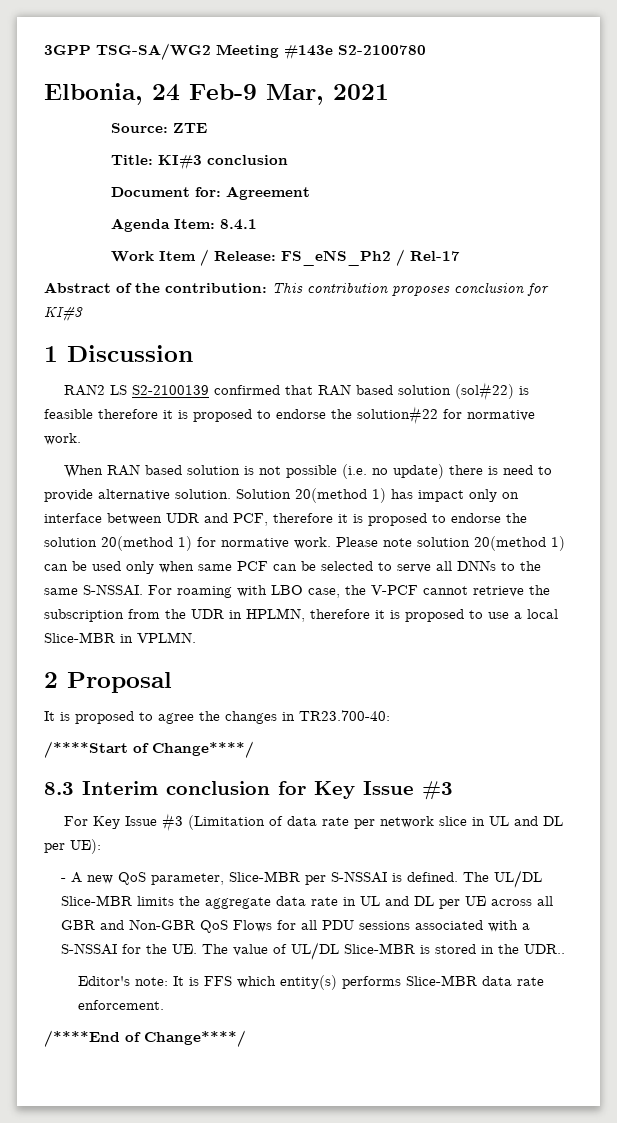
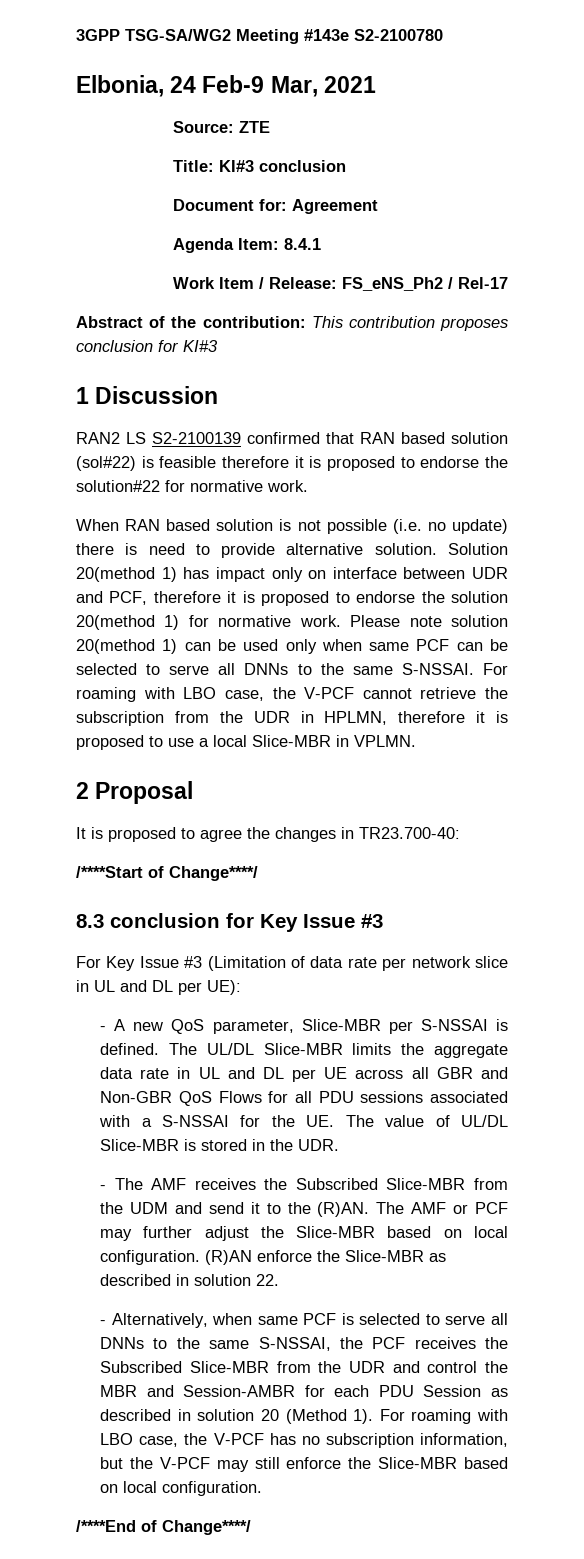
[82,781,158,795] Interim -> (104, 921) none
[523,944,565,954] [77,975,544,990] [77,1000,164,1010] UDR.. // Editor's note: It is FFS which entity(s) performs Slice-MBR data rate enforcement. -> [298,1139,340,1151] [100,1178,508,1190] [100,1202,508,1217] [100,1226,509,1241] [100,1250,447,1265] [100,1274,280,1286] [100,1313,509,1328] [100,1337,509,1351] [100,1361,509,1373] [100,1385,508,1397] [100,1409,509,1424] [100,1433,509,1448] [100,1457,509,1472] [100,1481,263,1496] UDR. // - The AMF receives the Subscribed Slice-MBR from the UDM and send it to the (R)AN. The AMF or PCF may further adjust the Slice-MBR based on local configuration. (R)AN enforce the Slice-MBR as described in solution 22. // - Alternatively, when same PCF is selected to serve all DNNs to the same S-NSSAI, the PCF receives the Subscribed Slice-MBR from the UDR and control the MBR and Session-AMBR for each PDU Session as described in solution 20 (Method 1). For roaming with LBO case, the V-PCF has no subscription information, but the V-PCF may still enforce the Slice-MBR based on local configuration.

